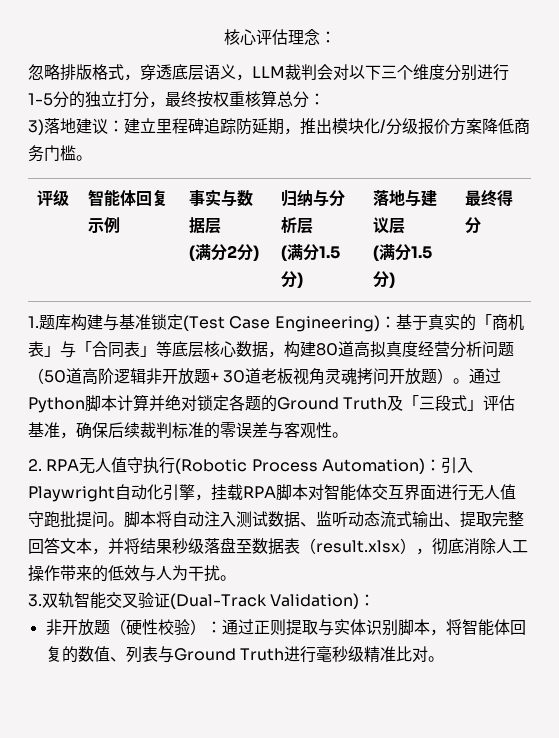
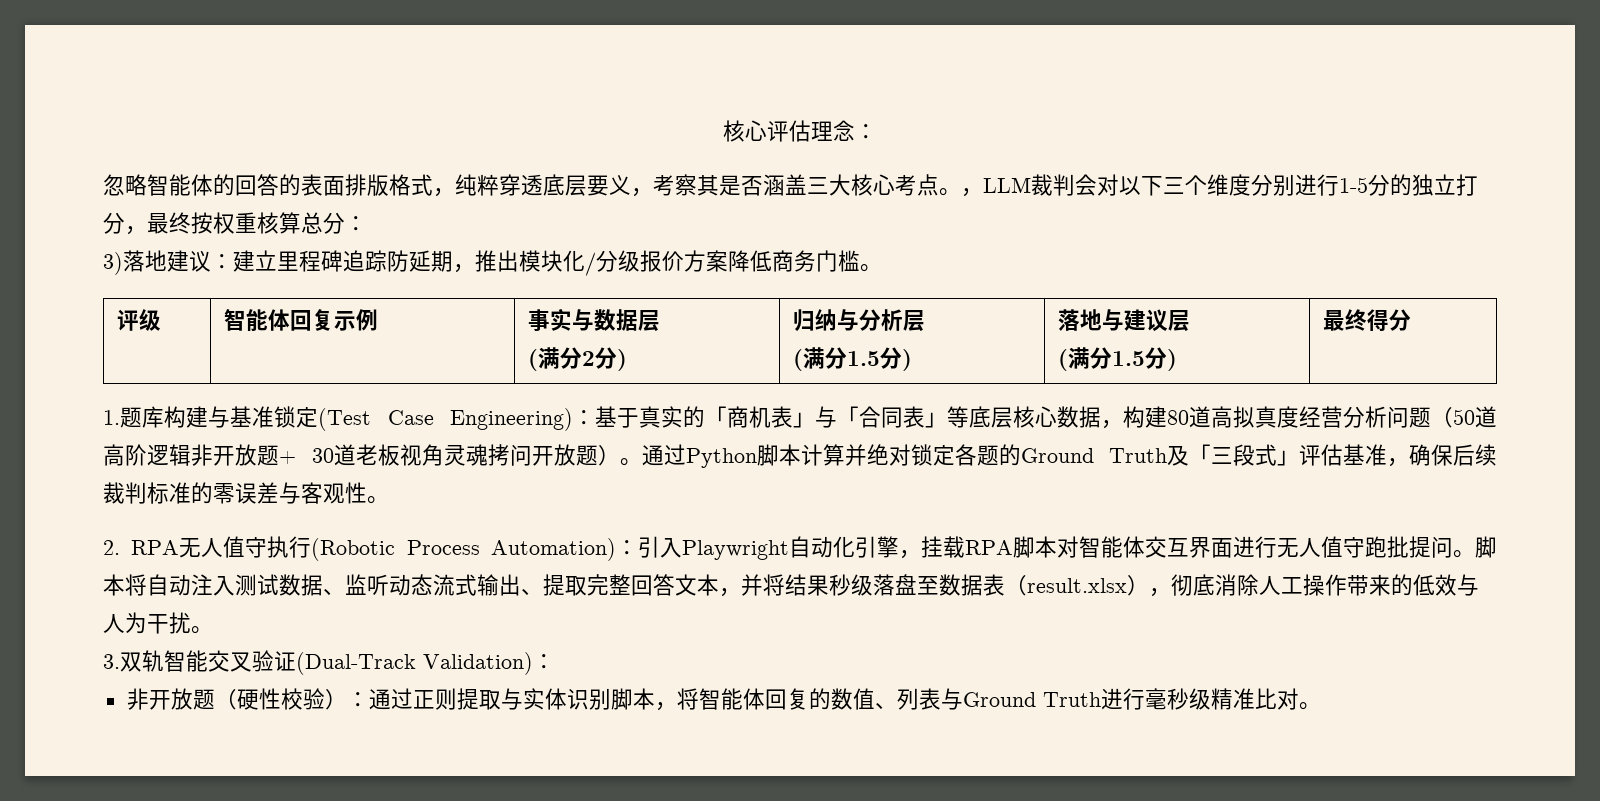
(60, 72) none -> [147,174,345,196] 智能体的回答的表面
(140, 77) none -> [455,174,499,196] 纯粹
[204,64,236,80] 语义 -> [587,174,961,197] 要义，考察其是否涵盖三大核心考点。

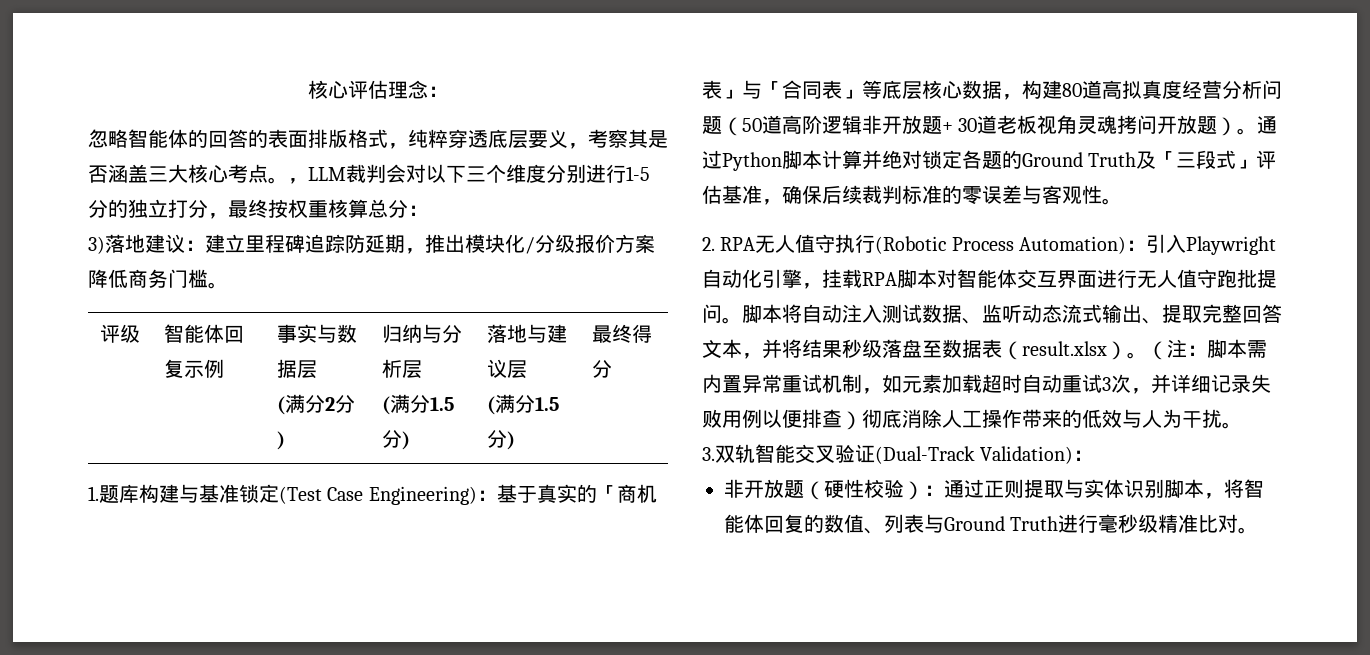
[1149,588,1171,597] ， -> [1127,339,1267,360] [702,374,1271,394] [702,409,862,430] 。（注：脚本需内置异常重试机制，如元素加载超时自动重试3次，并详细记录失败用例以便排查）

